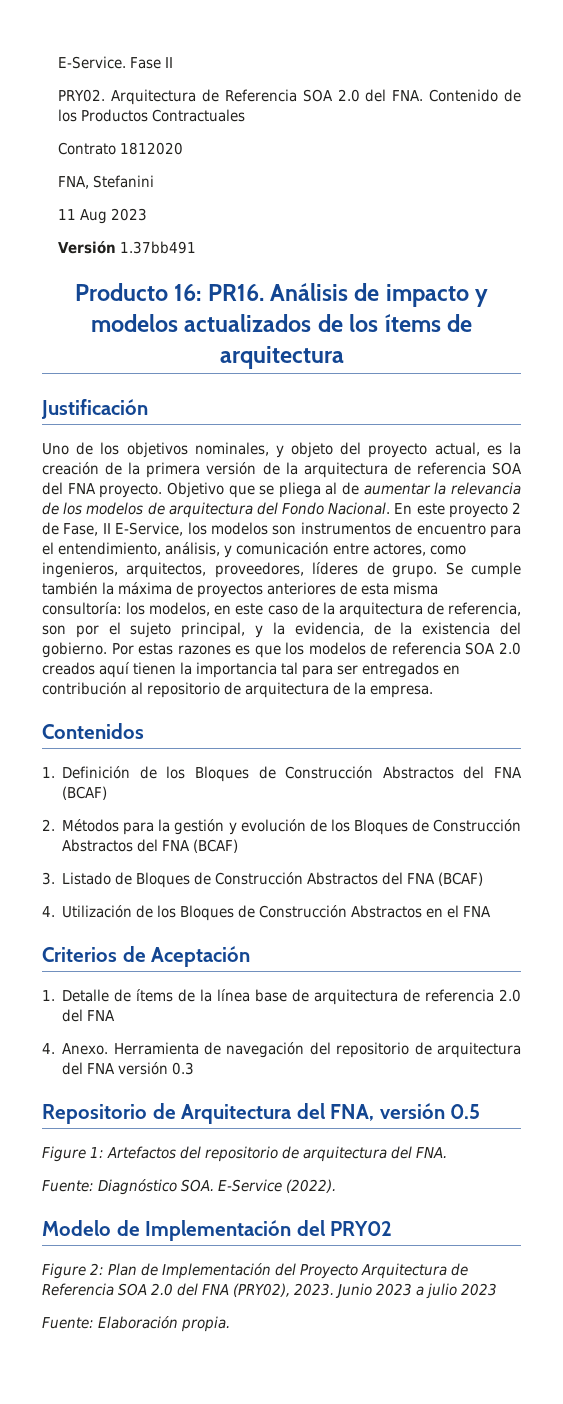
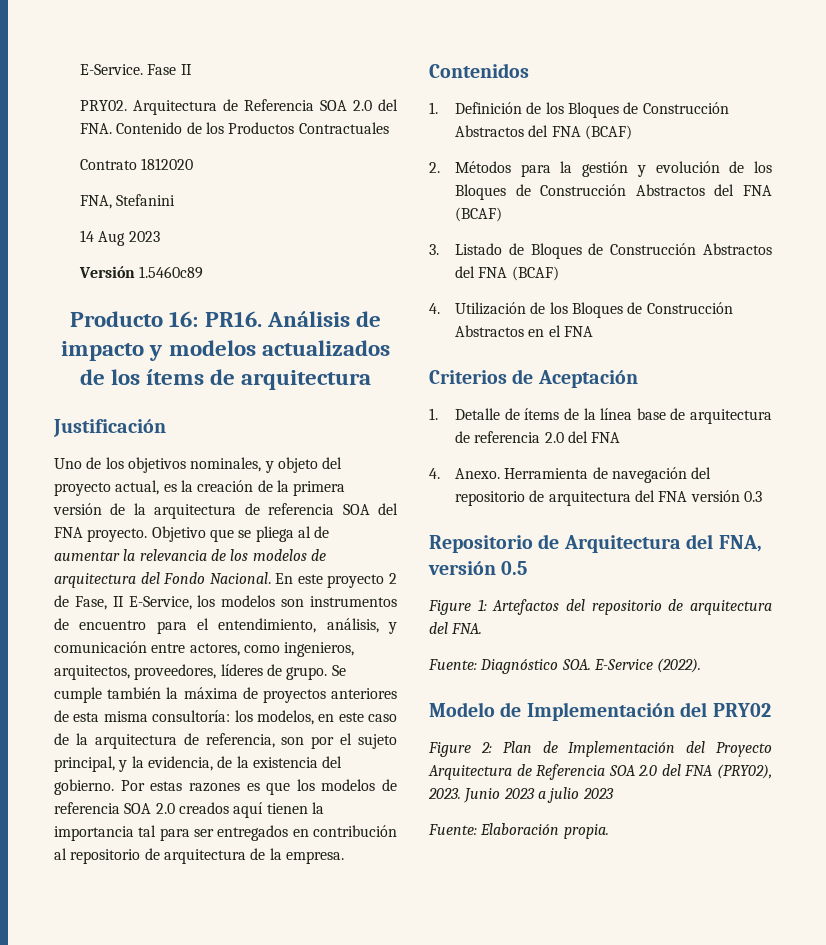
[58,209,77,220] 11 -> [80,230,95,242] 14
[120,241,197,254] 1.37bb491 -> [139,266,204,279] 1.5460c89

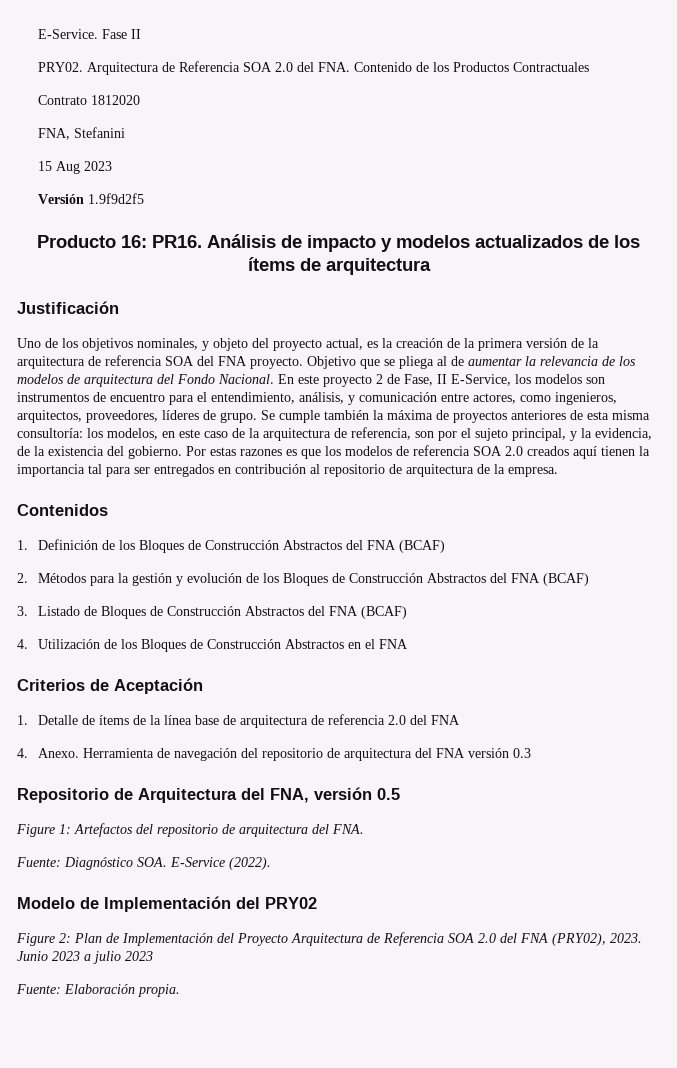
[80,230,95,242] 14 -> [37,161,52,171] 15
[139,266,204,279] 1.5460c89 -> [87,193,144,204] 1.9f9d2f5

